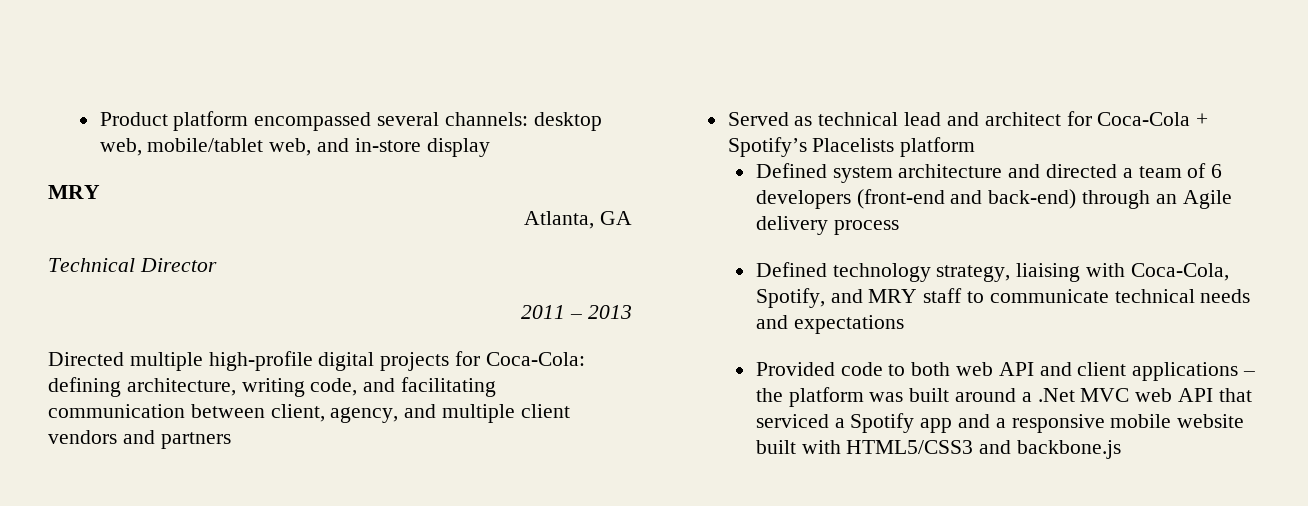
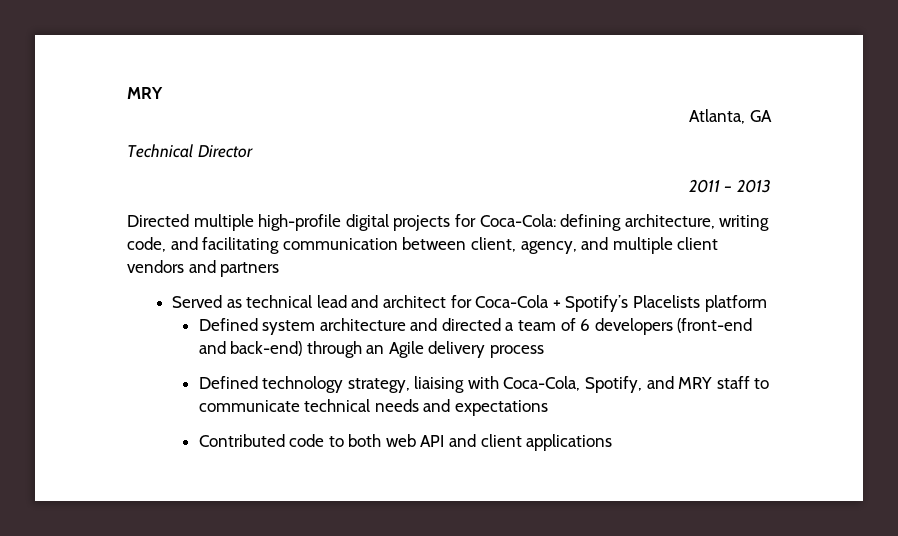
[99,111,602,131] [99,138,490,157] Product platform encompassed several channels: desktop web, mobile/tablet web, and in-store display // -> (127, 93) none
[755,362,835,376] Provided -> [198,434,285,447] Contributed
[1242,371,1255,376] [755,387,1252,407] [755,413,1245,433] [755,440,1121,459] – the platform was built around a .Net MVC web API that serviced a Spotify app and a responsive mobile website built with HTML5/CSS3 and backbone.js -> (613, 442) none

